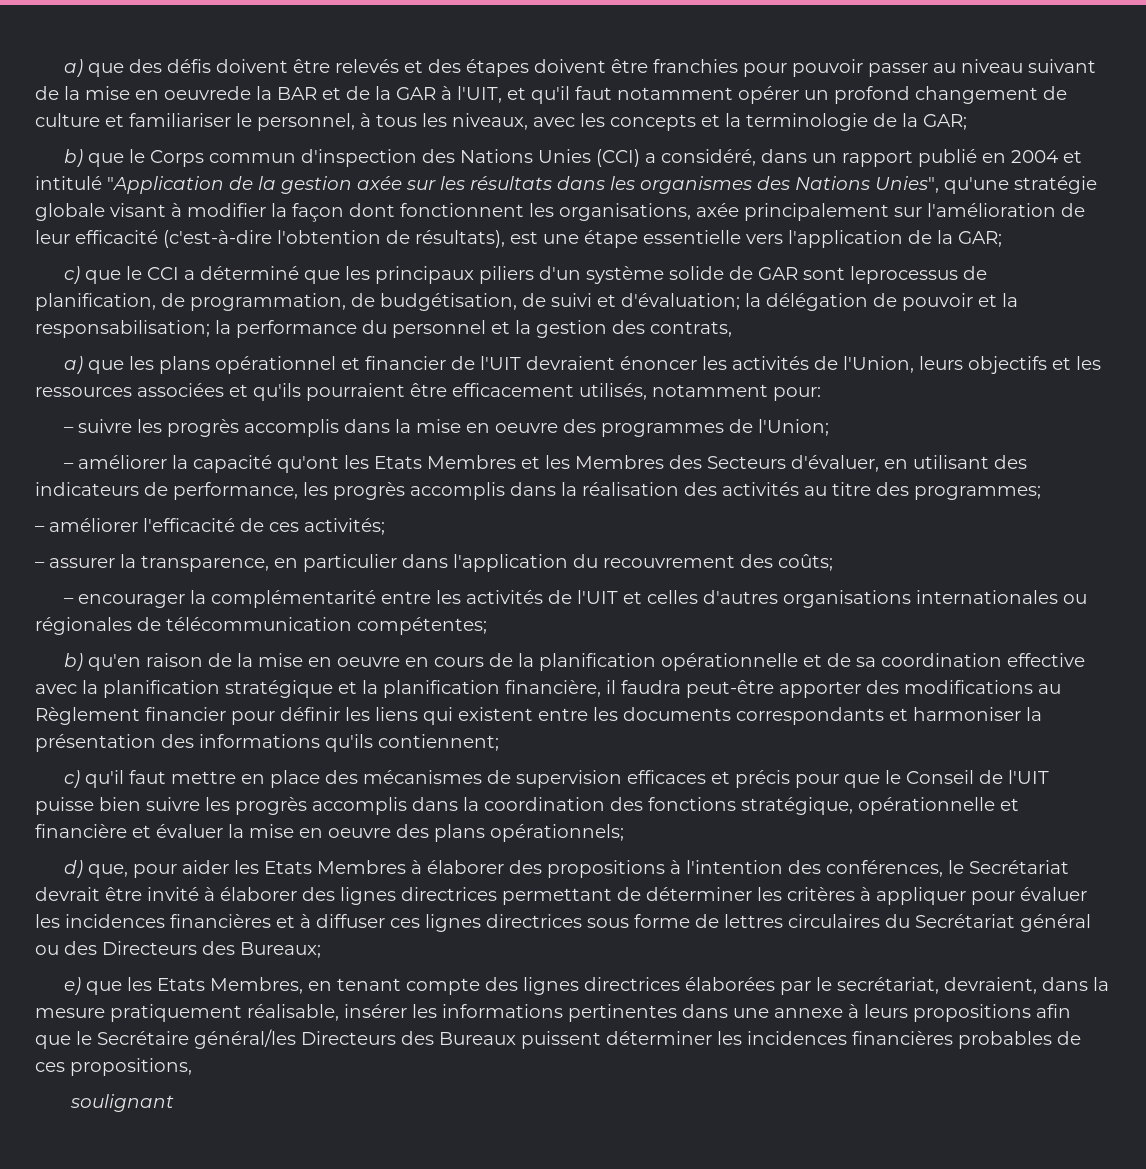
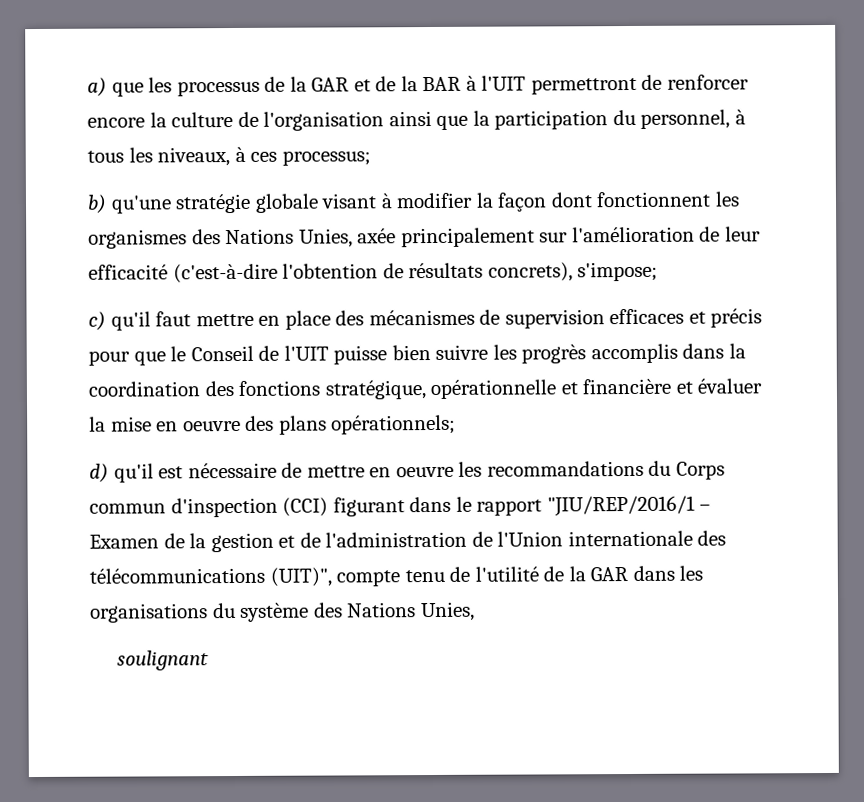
[64,59,1097,77] [35,86,1067,104] [35,113,252,127] a) que des défis doivent être relevés et des étapes doivent être franchies pour pouvoir passer au niveau suivant de la mise en oeuvrede la BAR et de la GAR à l'UIT, et qu'il faut notamment opérer un profond changement de culture et familiariser le -> [87,74,750,97] [87,109,636,131] a) que les processus de la GAR et de la BAR à l'UIT permettront de renforcer encore la culture de l'organisation ainsi que la participation du
[533,113,967,131] [64,149,1083,167] [35,176,939,194] avec les concepts et la terminologie de la GAR; // b) que le Corps commun d'inspection des Nations Unies (CCI) a considéré, dans un rapport publié en 2004 et intitulé "Application de la gestion axée sur les résultats dans les organismes des Nations Unies", -> [234,146,371,166] [87,194,107,214] à ces processus; // b)
[559,203,691,221] organisations, -> [88,228,353,249] organismes des Nations Unies,
[415,230,1002,248] [64,266,988,284] [35,293,1018,311] [35,320,732,338] [64,356,1102,374] [35,383,821,401] [64,419,830,437] [64,455,1028,473] [35,482,1041,500] [35,518,385,535] [35,554,833,572] [64,590,1088,608] [35,617,487,635] [64,653,1086,671] [35,680,1061,698] [35,707,1042,725] [35,734,499,752] résultats), est une étape essentielle vers l'application de la GAR; // c) que le CCI a déterminé que les principaux piliers d'un système solide de GAR sont leprocessus de planification, de programmation, de budgétisation, de suivi et d'évaluation; la délégation de pouvoir et la responsabilisation; la performance du personnel et la gestion des contrats, // a) que les plans opérationnel et financier de l'UIT devraient énoncer les activités de l'Union, leurs objectifs et les ressources associées et qu'ils pourraient être efficacement utilisés, notamment pour: // – suivre les progrès accomplis dans la mise en oeuvre des programmes de l'Union; // – améliorer la capacité qu'ont les Etats Membres et les Membres des Secteurs d'évaluer, en utilisant des indicateurs de performance, les progrès accomplis dans la réalisation des activités au titre des programmes; // – améliorer l'efficacité de ces activités; // – assurer la transparence, en particulier dans l'application du recouvrement des coûts; // – encourager la complémentarité entre les activités de l'UIT et celles d'autres organisations internationales ou régionales de télécommunication compétentes; // b) qu'en raison de la mise en oeuvre en cours de la planification opérationnelle et de sa coordination effective avec la planification stratégique et la planification financière, il faudra peut-être apporter des modifications au Règlement financier pour définir les liens qui existent entre les documents correspondants et harmoniser la présentation des informations qu'ils contiennent; -> [408,261,659,282] résultats concrets), s'impose;
[88,860,1070,878] [35,887,1087,905] [35,914,1091,932] [35,941,321,958] [64,977,1110,995] [35,1004,1071,1022] [35,1029,1081,1049] [35,1058,192,1076] que, pour aider les Etats Membres à élaborer des propositions à l'intention des conférences, le Secrétariat devrait être invité à élaborer des lignes directrices permettant de déterminer les critères à appliquer pour évaluer les incidences financières et à diffuser ces lignes directrices sous forme de lettres circulaires du Secrétariat général ou des Directeurs des Bureaux; // e) que les Etats Membres, en tenant compte des lignes directrices élaborées par le secrétariat, devraient, dans la mesure pratiquement réalisable, insérer les informations pertinentes dans une annexe à leurs propositions afin que le Secrétaire général/les Directeurs des Bureaux puissent déterminer les incidences financières probables de ces propositions, -> [113,460,725,483] [89,495,712,518] [89,530,727,553] [89,565,704,587] [90,601,475,623] qu'il est nécessaire de mettre en oeuvre les recommandations du Corps commun d'inspection (CCI) figurant dans le rapport "JIU/REP/2016/1 – Examen de la gestion et de l'administration de l'Union internationale des télécommunications (UIT)", compte tenu de l'utilité de la GAR dans les organisations du système des Nations Unies,

